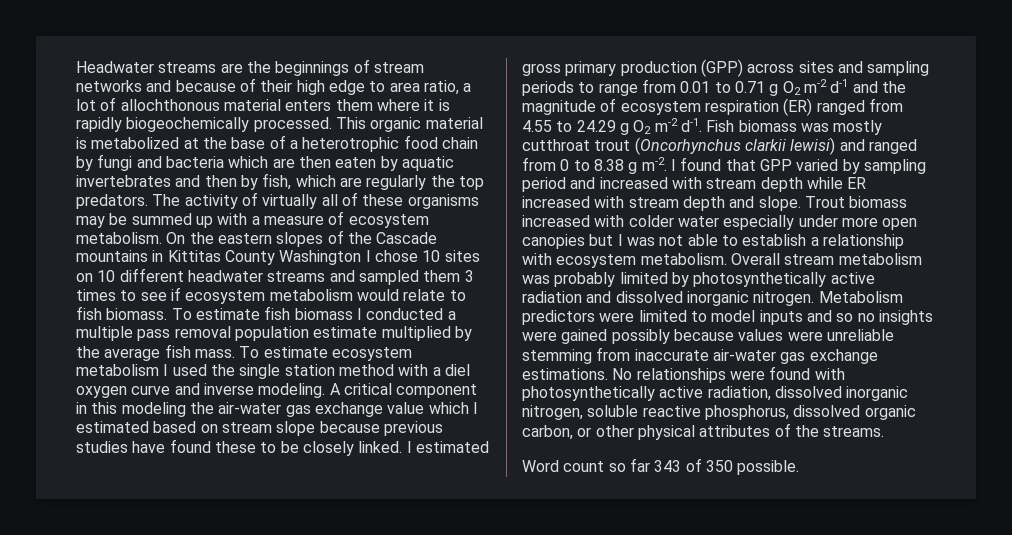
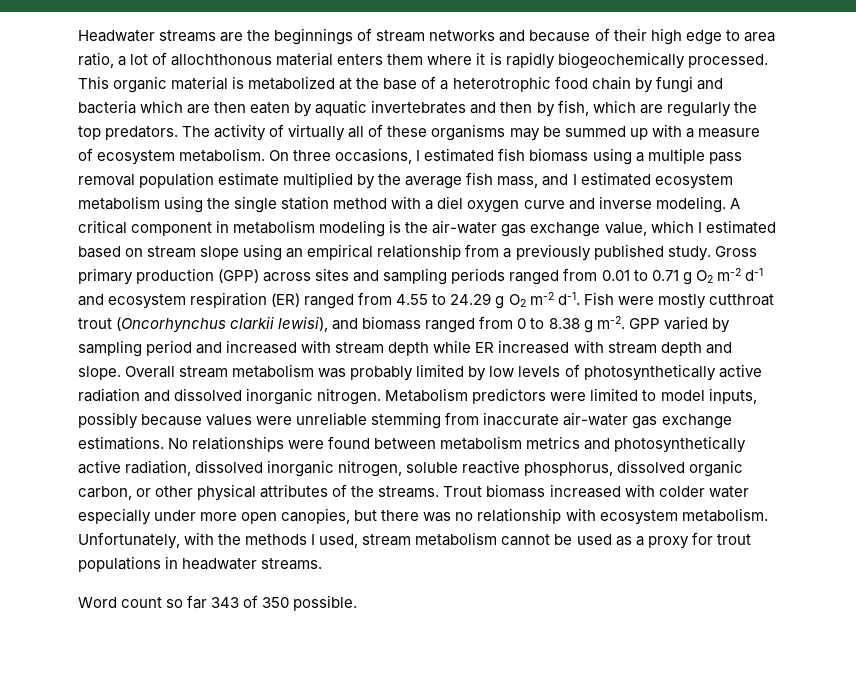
[189,230,438,247] [76,250,480,265] [76,268,474,285] [76,287,466,304] [76,306,444,320] the eastern slopes of the Cascade mountains in Kittitas County Washington I chose 10 sites on 10 different headwater streams and sampled them 3 times to see if ecosystem metabolism would relate to fish biomass. To estimate fish biomass I conducted -> [293,148,632,165] three occasions, I estimated fish biomass using
[194,346,412,361] [76,364,207,376] mass. To estimate ecosystem metabolism I used -> [497,172,733,189] [78,196,204,213] mass, and I estimated ecosystem metabolism using
[91,402,186,417] this modeling -> [233,220,402,237] metabolism modeling is
[387,402,425,414] value -> [604,222,647,236] value,
[319,421,443,436] [76,439,489,456] [522,63,561,76] because previous studies have found these to be closely linked. I estimated gross -> [243,244,757,261] using an empirical relationship from a previously published study. Gross
[578,82,638,96] to range -> [509,270,560,285] ranged
[881,81,906,93] [522,98,617,115] the magnitude of -> (104, 300) none
[738,120,829,132] biomass was -> [617,296,654,305] were
[790,137,865,155] lewisi) and -> [278,316,422,332] lewisi), and biomass
[670,157,756,171] I found that -> (625, 322) none
[804,196,908,208] [522,215,918,230] [522,234,904,249] [522,253,727,268] Trout biomass increased with colder water especially under more open canopies but I was not able to establish a relationship with ecosystem metabolism. -> (121, 373) none
(689, 279) none -> [489,364,580,377] low levels of
[759,310,933,325] [522,329,608,344] inputs and so no insights were gained -> [708,388,757,404] inputs,
[814,368,845,380] with -> [374,436,611,450] between metabolism metrics and
(885, 431) none -> [443,484,749,498] [78,508,768,525] [78,532,751,549] [78,556,323,572] Trout biomass increased with colder water especially under more open canopies, but there was no relationship with ecosystem metabolism. Unfortunately, with the methods I used, stream metabolism cannot be used as a proxy for trout populations in headwater streams.

